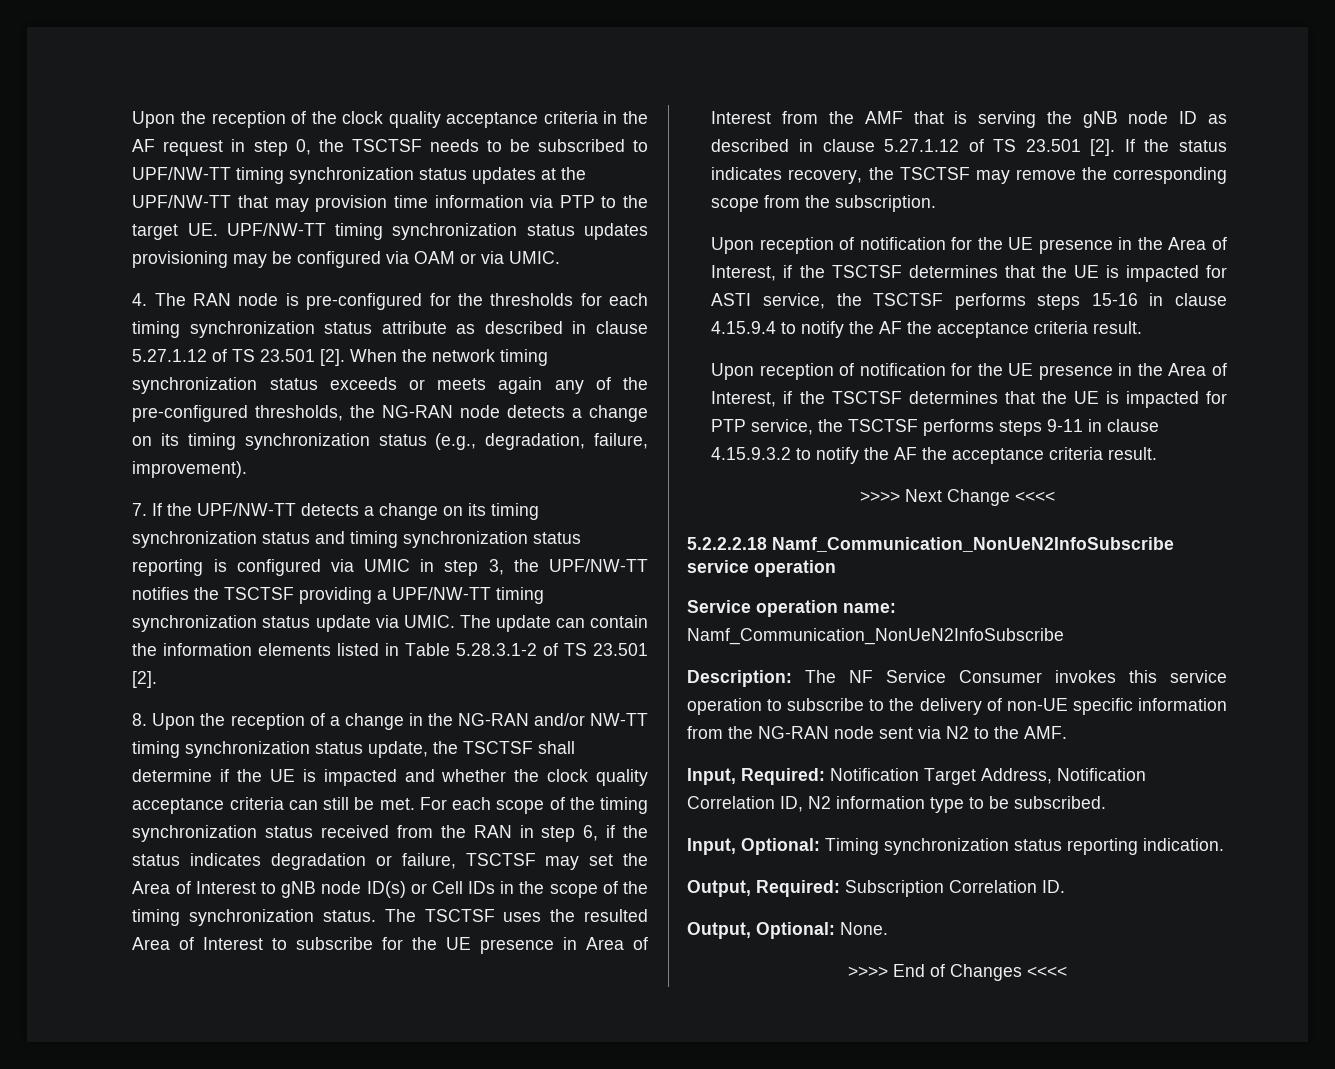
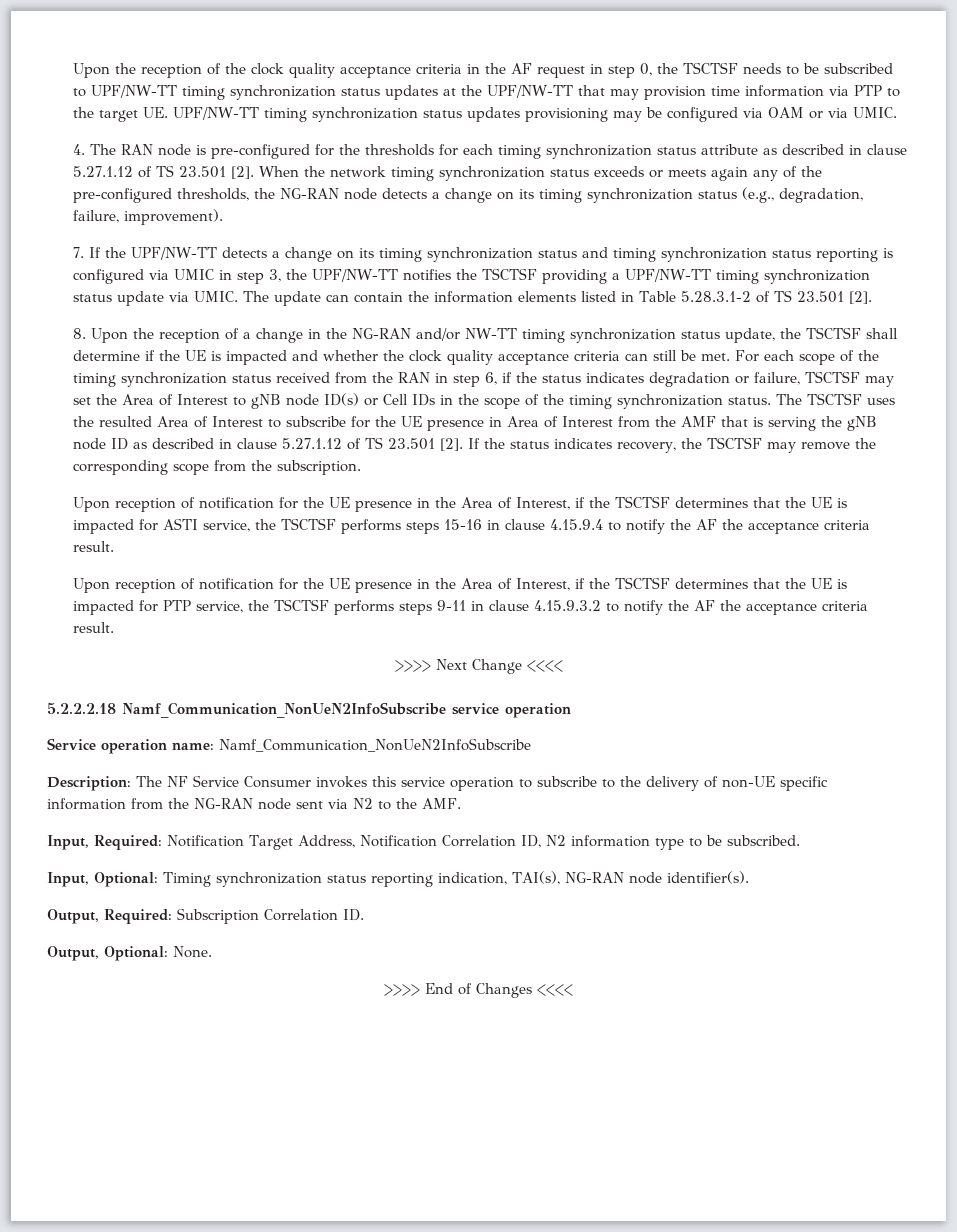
[1143,838,1224,851] indication. -> [438,871,749,885] indication, TAI(s), NG-RAN node identifier(s).

